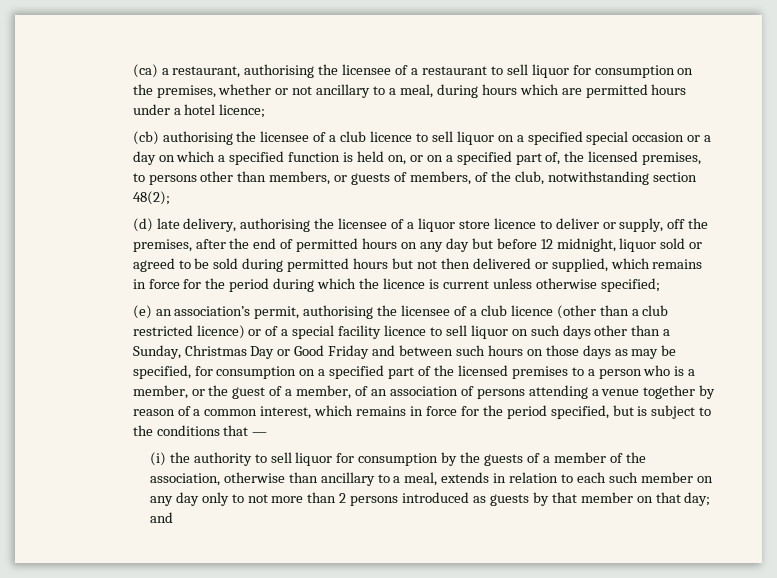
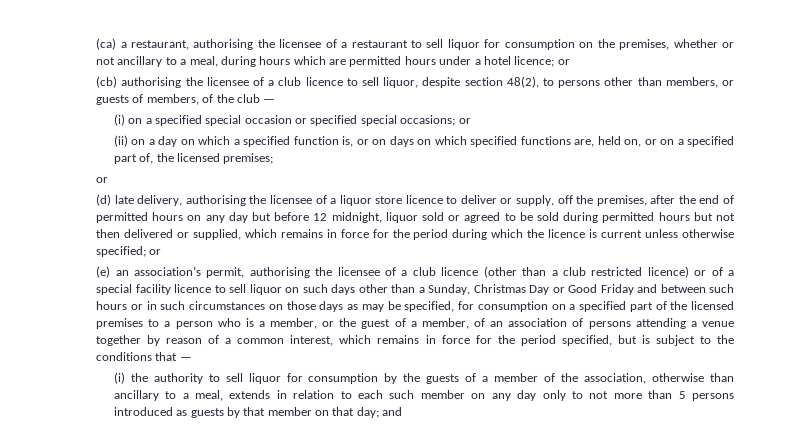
(266, 111) none -> [557,59,570,65] or
[456,131,712,145] [132,151,702,165] liquor on a specified special occasion or a day on which a specified function is held on, or on a specified part of, the licensed premises, -> [383,76,539,88] liquor, despite section 48(2),
[514,171,697,185] [132,191,170,205] club, notwithstanding section 48(2); -> [236,94,276,103] [113,114,471,126] [113,135,734,147] [113,153,274,164] [96,177,109,183] club — // (i) on a specified special occasion or specified special occasions; or // (ii) on a day on which a specified function is, or on days on which specified functions are, held on, or on a specified part of, the licensed premises; // or
(660, 285) none -> [149,249,162,255] or
(523, 350) none -> [130,301,266,310] or in such circumstances
[339,493,347,503] 2 -> [678,391,686,399] 5

